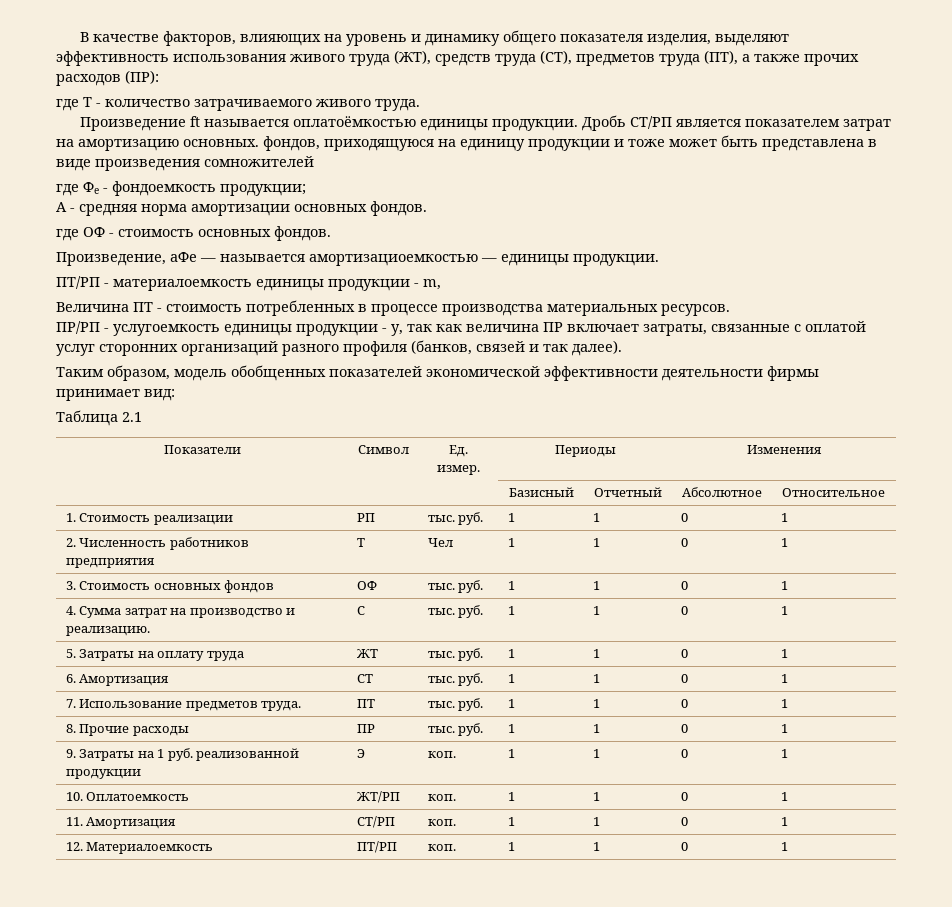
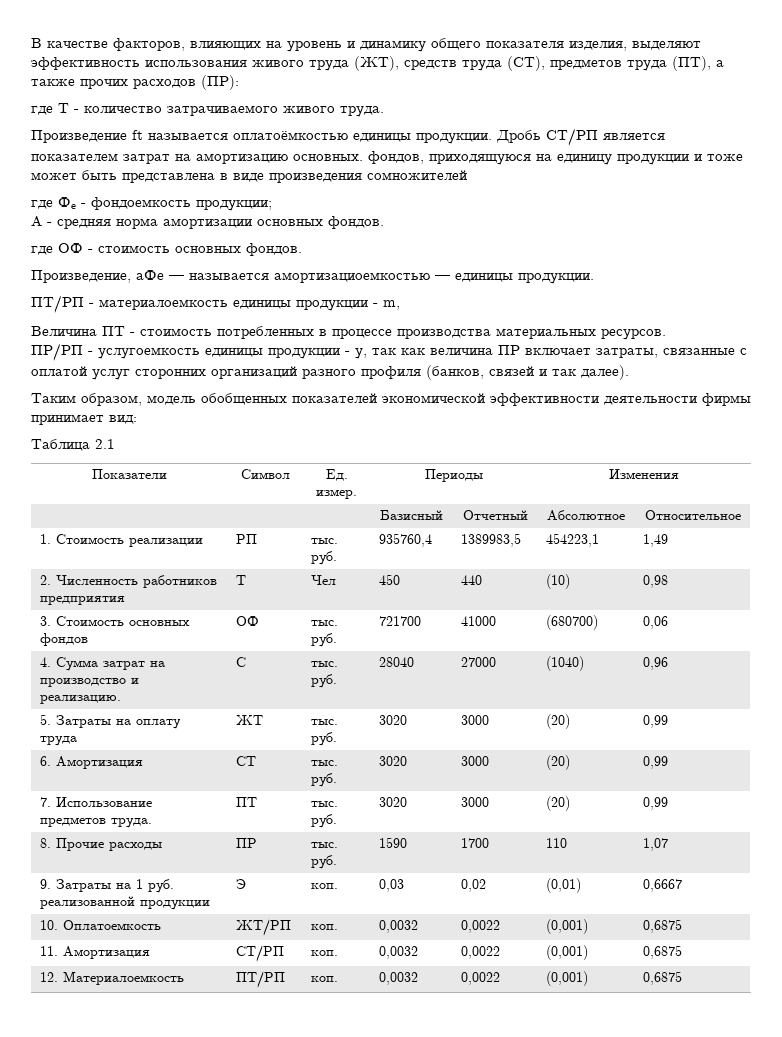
[507,513,515,522] [592,513,600,522] [680,513,688,522] [780,513,788,522] 1 | 1 | 0 | 1 -> [379,533,433,547] [461,533,522,547] [546,533,600,547] [643,534,669,547] 935760,4 | 1389983,5 | 454223,1 | 1,49
[507,538,515,547] [592,538,600,547] [680,538,688,547] [780,538,788,547] 1 | 1 | 0 | 1 -> [379,574,401,585] [461,575,483,585] [546,574,571,589] [643,575,669,588] 450 | 440 | (10) | 0,98
[507,581,515,590] [592,581,600,590] [680,581,688,590] [780,581,788,590] 1 | 1 | 0 | 1 -> [379,616,422,626] [461,616,497,626] [546,615,599,630] [643,616,669,629] 721700 | 41000 | (680700) | 0,06
[507,606,515,615] [592,606,600,615] [680,606,688,615] [780,606,788,615] 1 | 1 | 0 | 1 -> [379,657,415,667] [461,657,497,667] [546,656,585,671] [643,657,669,670] 28040 | 27000 | (1040) | 0,96
[507,649,515,658] [592,649,600,658] [680,649,688,658] [780,649,788,658] 1 | 1 | 0 | 1 -> [379,715,408,725] [461,715,490,725] [546,714,571,729] [643,715,669,728] 3020 | 3000 | (20) | 0,99
[507,674,515,683] [592,674,600,683] [680,674,688,683] [780,674,788,683] 1 | 1 | 0 | 1 -> [379,756,408,766] [461,756,490,766] [546,755,571,770] [643,756,669,769] 3020 | 3000 | (20) | 0,99
[507,699,515,708] [592,699,600,708] [680,699,688,708] [780,699,788,708] 1 | 1 | 0 | 1 -> [379,797,408,807] [461,797,490,807] [546,796,571,811] [643,797,669,810] 3020 | 3000 | (20) | 0,99
[507,724,515,733] [592,724,600,733] [680,724,688,733] [780,724,788,733] 1 | 1 | 0 | 1 -> [379,837,408,848] [461,838,490,848] [546,838,568,848] [643,838,669,851] 1590 | 1700 | 110 | 1,07
[507,749,515,758] [592,749,600,758] [680,749,688,758] [780,749,788,758] 1 | 1 | 0 | 1 -> [379,879,405,892] [461,879,487,892] [546,878,582,893] [643,879,683,892] 0,03 | 0,02 | (0,01) | 0,6667
[507,792,515,801] [592,792,600,801] [680,792,688,801] [780,792,788,801] 1 | 1 | 0 | 1 -> [379,920,419,933] [461,920,501,933] [546,919,589,934] [643,919,683,933] 0,0032 | 0,0022 | (0,001) | 0,6875
[507,817,515,826] [592,817,600,826] [680,817,688,826] [780,817,788,826] 1 | 1 | 0 | 1 -> [379,946,419,959] [461,946,501,959] [546,945,589,960] [643,945,683,959] 0,0032 | 0,0022 | (0,001) | 0,6875
[507,842,515,851] [592,842,600,851] [680,842,688,851] [780,842,788,851] 1 | 1 | 0 | 1 -> [379,972,419,985] [461,972,501,985] [546,971,589,986] [643,971,683,985] 0,0032 | 0,0022 | (0,001) | 0,6875

